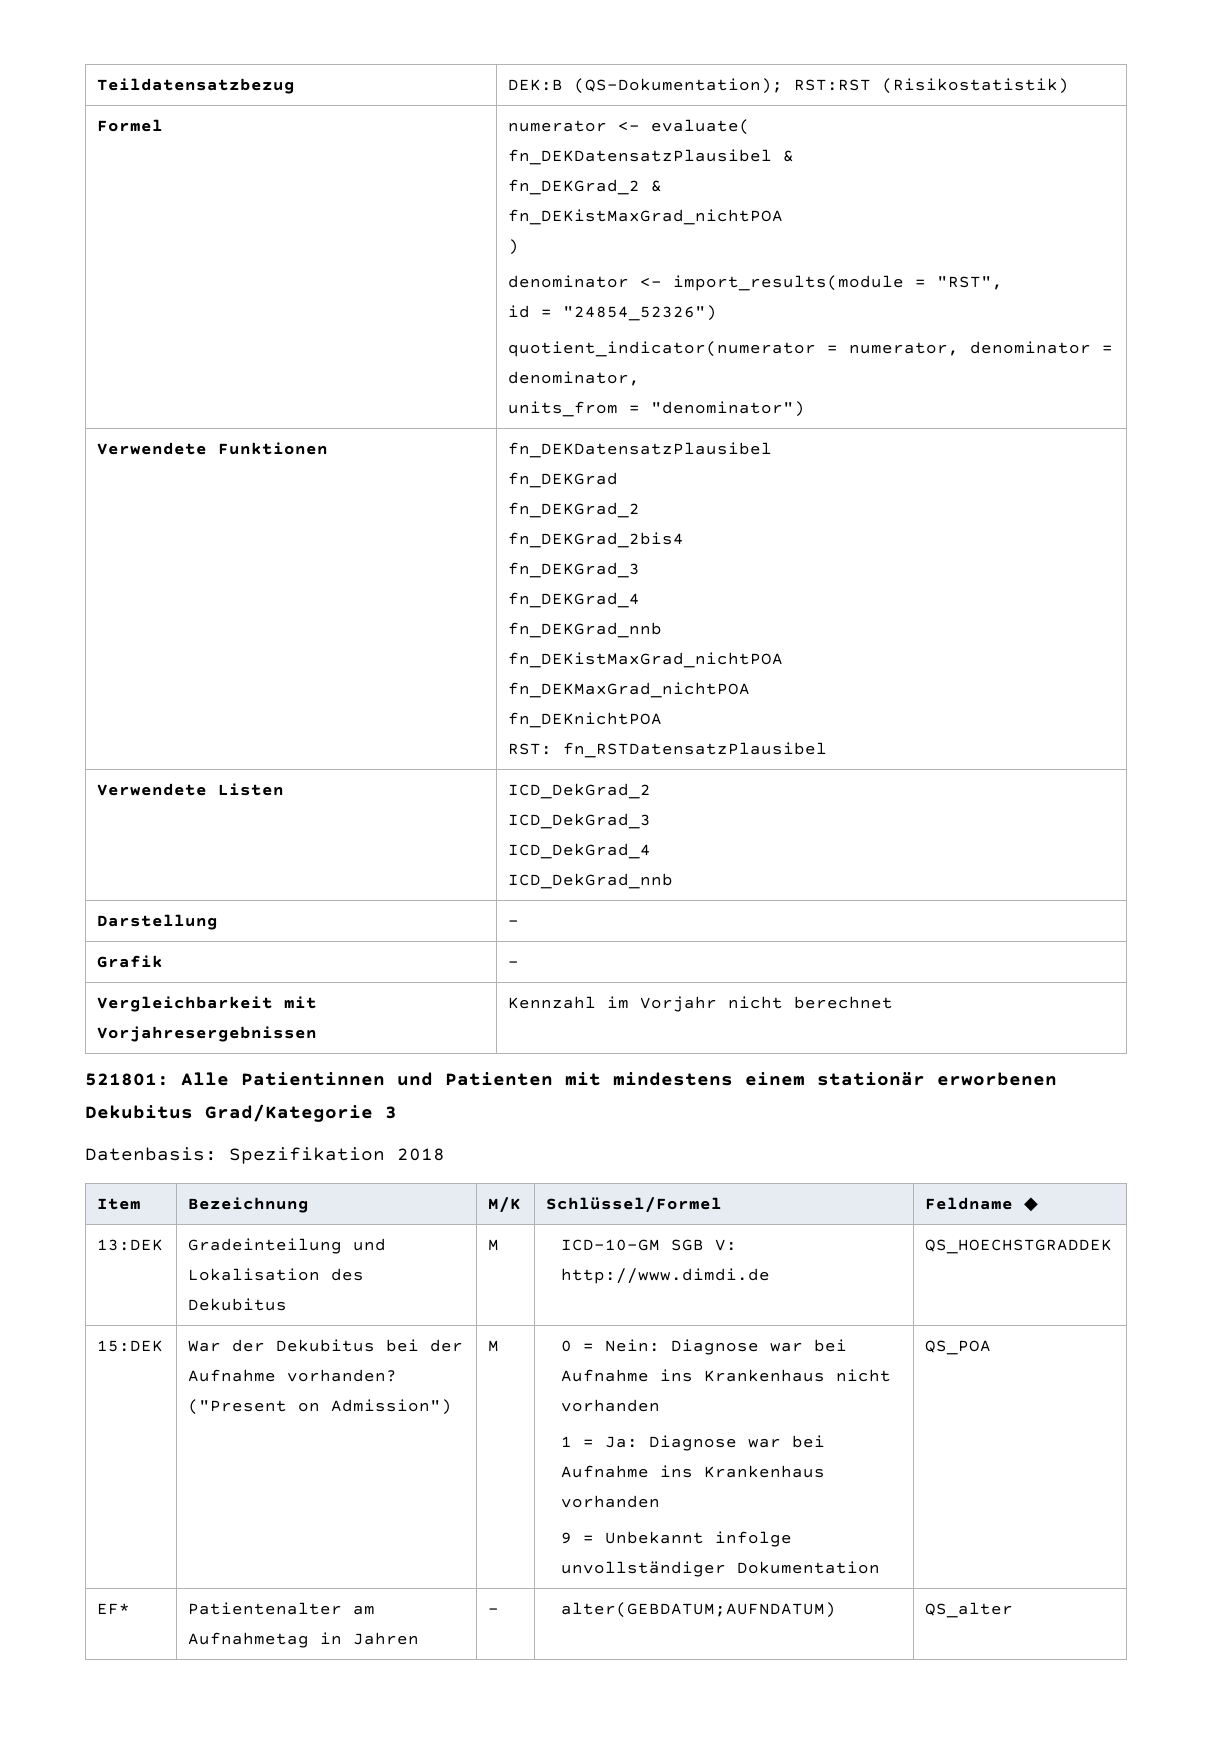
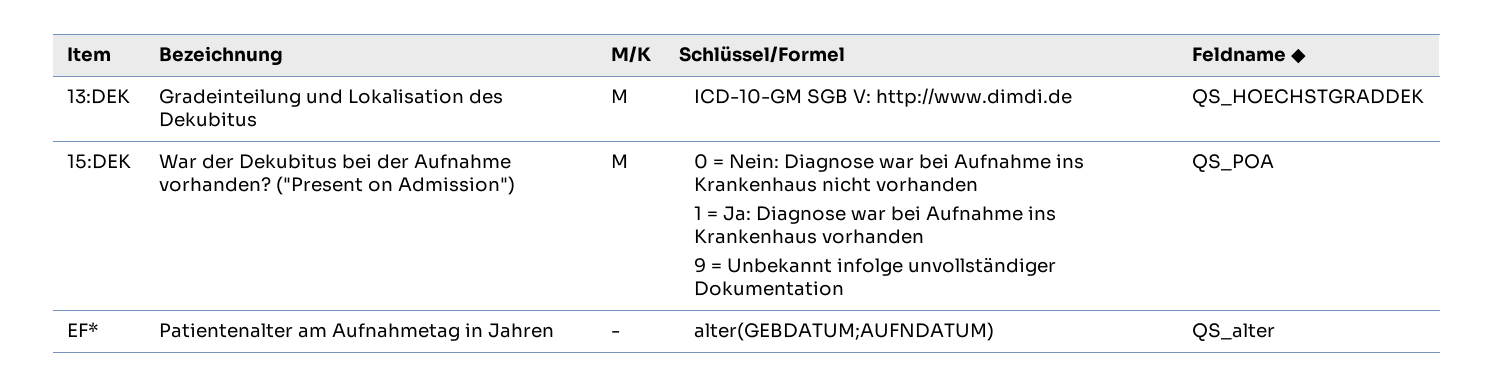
[97,78,296,94] [508,78,1070,94] [97,119,164,132] [508,119,751,135] [508,149,795,165] [508,179,663,195] [508,209,784,225] [508,239,520,255] [508,275,1004,291] [508,305,718,321] [508,341,1114,357] [508,371,641,386] [508,401,806,417] [97,442,329,455] [508,442,773,458] [508,472,619,488] [508,502,641,518] [508,532,685,548] [508,562,641,578] [508,592,641,608] [508,622,663,638] [508,652,784,668] [508,682,751,698] [508,712,663,728] [508,742,828,758] [97,783,285,796] [508,783,652,799] [508,813,652,829] [508,843,652,859] [508,873,674,889] [97,914,219,930] [508,920,520,926] [97,955,164,968] [508,961,520,967] [97,996,318,1012] [97,1026,318,1042] [508,996,894,1012] [85,1072,1057,1086] [85,1104,397,1122] [85,1147,445,1164] Teildatensatzbezug | DEK:B (QS-Dokumentation); RST:RST (Risikostatistik) // Formel | numerator <- evaluate( // fn_DEKDatensatzPlausibel & // fn_DEKGrad_2 & // fn_DEKistMaxGrad_nichtPOA // ) // denominator <- import_results(module = "RST", // id = "24854_52326") // quotient_indicator(numerator = numerator, denominator = denominator, // units_from = "denominator") // Verwendete Funktionen | fn_DEKDatensatzPlausibel // fn_DEKGrad // fn_DEKGrad_2 // fn_DEKGrad_2bis4 // fn_DEKGrad_3 // fn_DEKGrad_4 // fn_DEKGrad_nnb // fn_DEKistMaxGrad_nichtPOA // fn_DEKMaxGrad_nichtPOA // fn_DEKnichtPOA // RST: fn_RSTDatensatzPlausibel // Verwendete Listen | ICD_DekGrad_2 // ICD_DekGrad_3 // ICD_DekGrad_4 // ICD_DekGrad_nnb // Darstellung | - // Grafik | - // Vergleichbarkeit mit Vorjahresergebnissen | Kennzahl im Vorjahr nicht berechnet // 521801: Alle Patientinnen und Patienten mit mindestens einem stationär erworbenen Dekubitus Grad/Kategorie 3 // Datenbasis: Spezifikation 2018 // -> (66, 54) none

